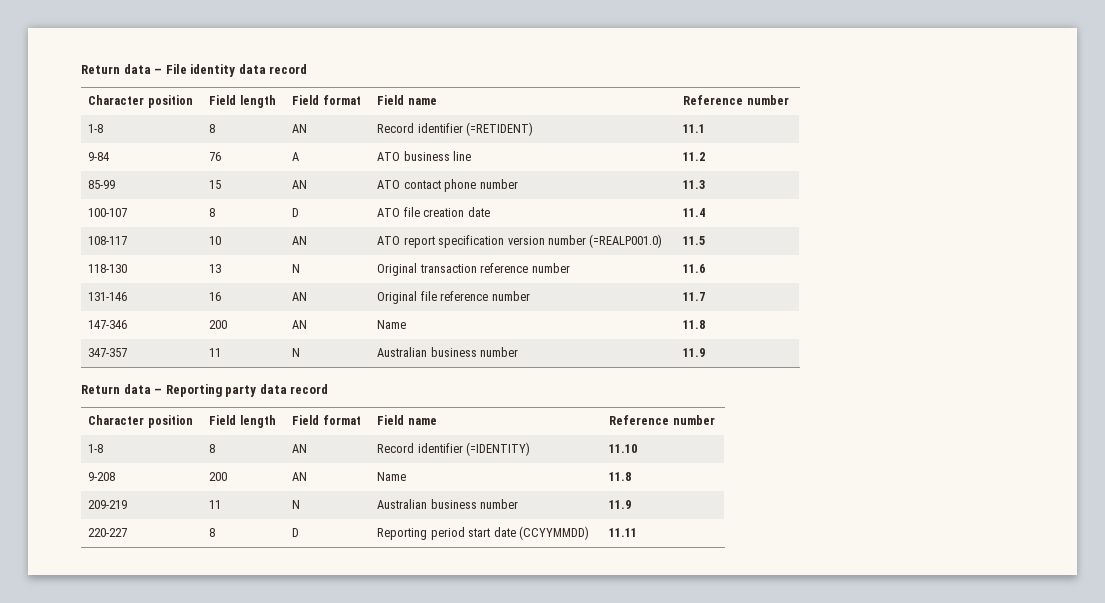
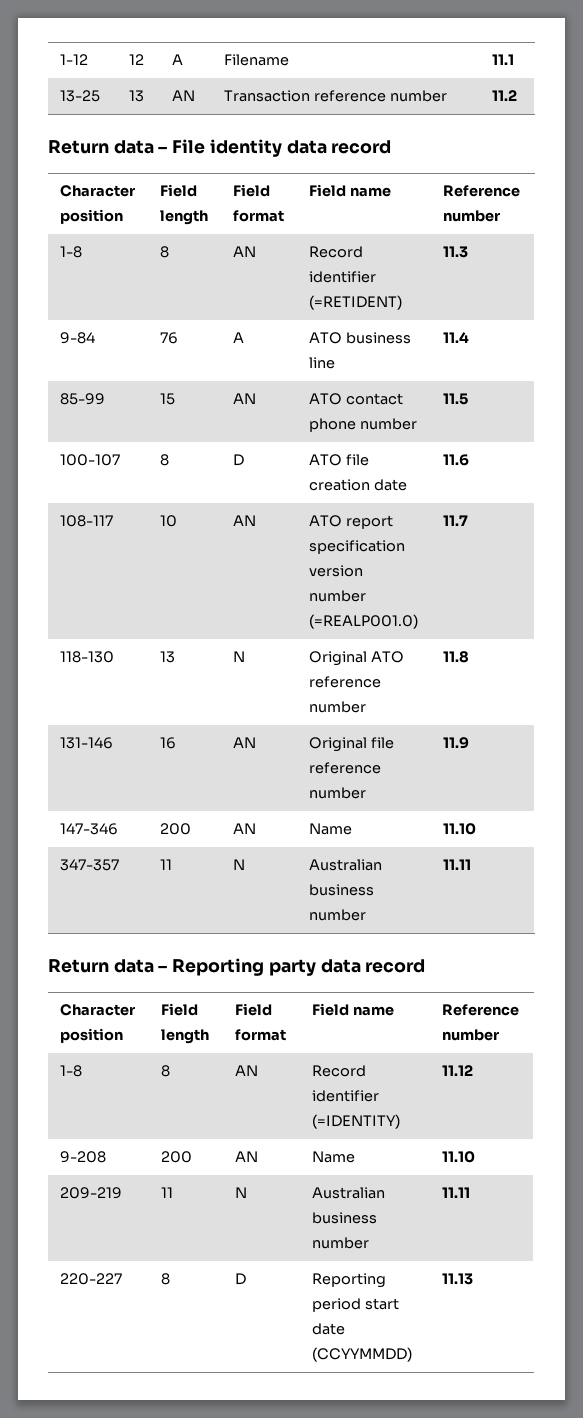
(81, 69) none -> [59,54,88,65] [128,54,144,65] [171,54,183,65] [223,54,289,66] [491,54,514,65] [59,90,100,102] [128,90,144,102] [171,90,195,101] [223,90,447,102] [491,90,517,101] 1-12 | 12 | A | Filename | 11.1 // 13-25 | 13 | AN | Transaction reference number | 11.2 //
[683,124,706,133] 11.1 -> [442,246,468,258] 11.3
[683,152,706,161] 11.2 -> [442,332,469,343] 11.4
[683,180,706,189] 11.3 -> [442,393,468,405] 11.5
[683,208,706,217] 11.4 -> [442,454,469,466] 11.6
[683,236,706,245] 11.5 -> [442,515,468,526] 11.7
[419,263,570,273] [683,264,706,273] transaction reference number | 11.6 -> [370,651,404,663] [308,676,381,688] [308,701,366,713] [442,651,469,663] ATO reference number | 11.8
[683,292,706,301] 11.7 -> [442,737,469,749] 11.9
[683,320,706,329] 11.8 -> [442,823,476,835] 11.10
[683,348,706,357] 11.9 -> [442,859,471,870] 11.11
[609,444,638,453] 11.10 -> [441,1065,473,1076] 11.12
[609,472,632,481] 11.8 -> [441,1151,475,1163] 11.10
[609,500,632,509] 11.9 -> [441,1187,470,1198] 11.11
[609,528,638,537] 11.11 -> [441,1273,473,1285] 11.13

